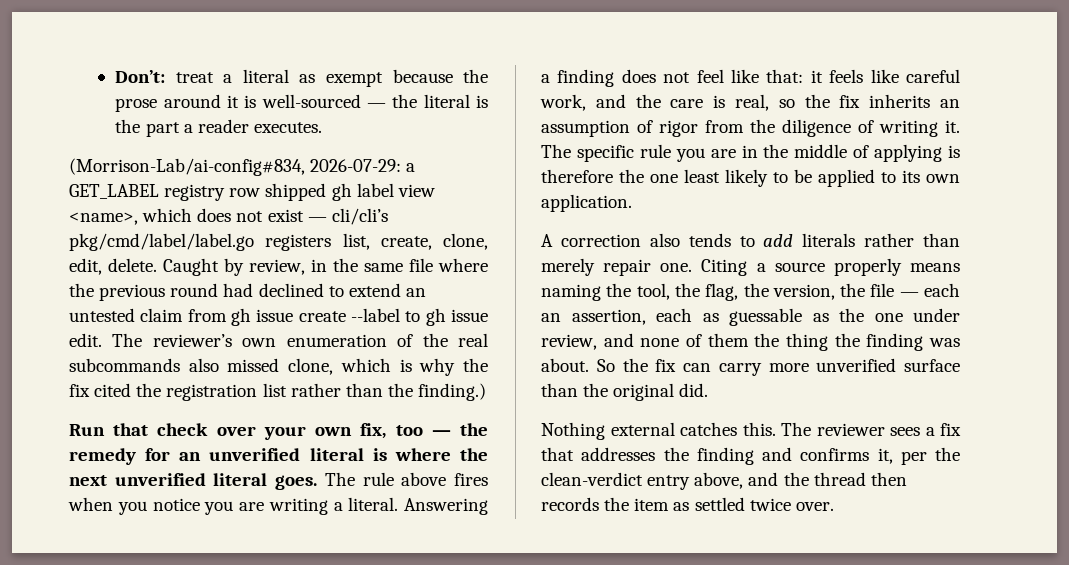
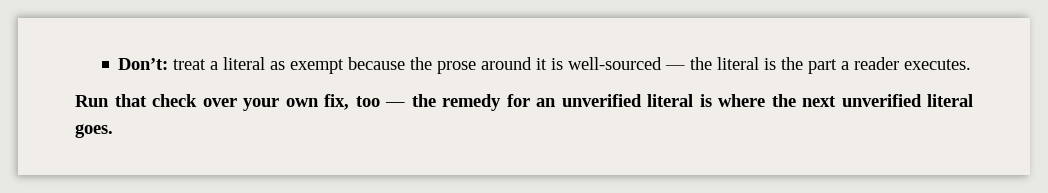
[69,158,416,176] [69,183,435,201] [69,208,388,225] [69,233,488,251] [69,258,488,276] [69,283,426,301] [69,308,488,326] [69,333,488,347] [69,358,489,376] [69,383,487,401] // (Morrison-Lab/ai-config#834, 2026-07-29: a GET_LABEL registry row shipped gh label view <name>, which does not exist — cli/cli’s pkg/cmd/label/label.go registers list, create, clone, edit, delete. Caught by review, in the same file where the previous round had declined to extend an untested claim from gh issue create --label to gh issue edit. The reviewer’s own enumeration of the real subcommands also missed clone, which is why the fix cited the registration list rather than the finding.) -> (972, 64) none
[324,472,489,486] [68,497,488,515] [541,69,960,87] [540,94,960,111] [541,119,960,137] [541,144,960,162] [541,169,960,187] [541,194,632,212] [541,233,960,247] [541,258,960,276] [541,283,961,301] [541,308,960,326] [541,333,960,351] [541,358,960,376] [541,383,709,401] [541,422,961,440] [541,447,960,465] [541,472,907,490] [541,497,834,511] The rule above fires when you notice you are writing a literal. Answering a finding does not feel like that: it feels like careful work, and the care is real, so the fix inherits an assumption of rigor from the diligence of writing it. The specific rule you are in the middle of applying is therefore the one least likely to be applied to its own application. // A correction also tends to add literals rather than merely repair one. Citing a source properly means naming the tool, the flag, the version, the file — each an assertion, each as guessable as the one under review, and none of them the thing the finding was about. So the fix can carry more unverified surface than the original did. // Nothing external catches this. The reviewer sees a fix that addresses the finding and confirms it, per the clean-verdict entry above, and the thread then records the item as settled twice over. -> (113, 131) none

